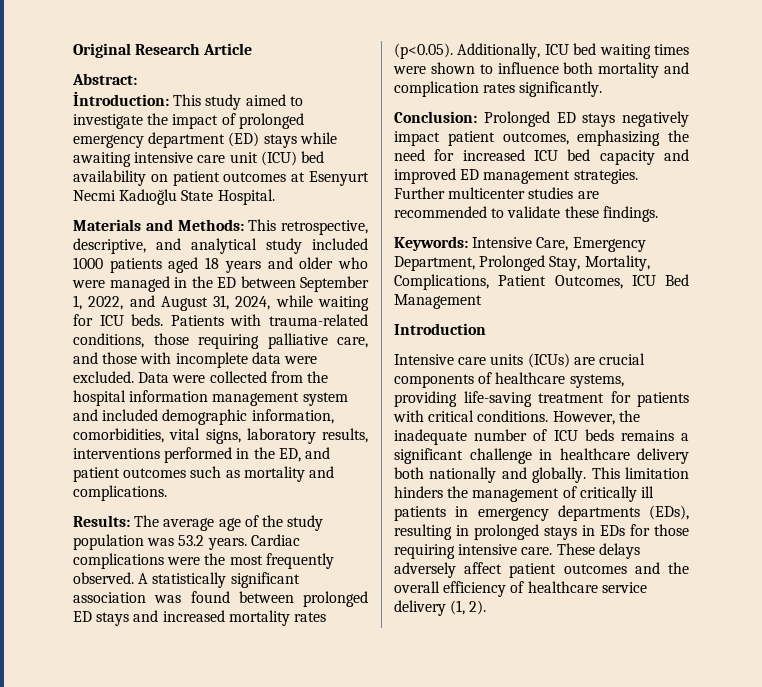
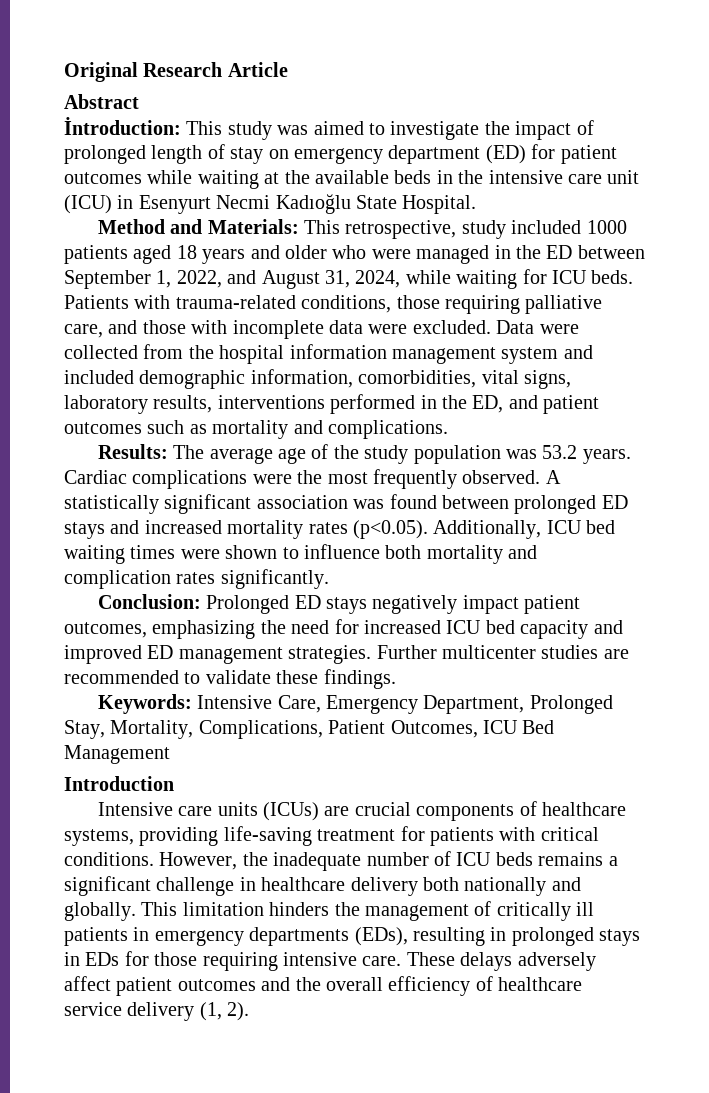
[72,73,137,85] Abstract: -> [64,94,139,109] Abstract
(242, 102) none -> [277,125,309,135] was
[73,132,337,148] [73,151,324,167] [73,170,306,186] emergency department (ED) stays while awaiting intensive care unit (ICU) bed availability on patient outcomes at -> [151,144,617,164] [64,170,640,189] [64,195,134,214] length of stay on emergency department (ED) for patient outcomes while waiting at the available beds in the intensive care unit (ICU) in
[73,219,368,235] [73,238,257,254] Materials and Methods: This retrospective, descriptive, and analytical -> [97,219,457,239] Method and Materials: This retrospective,

